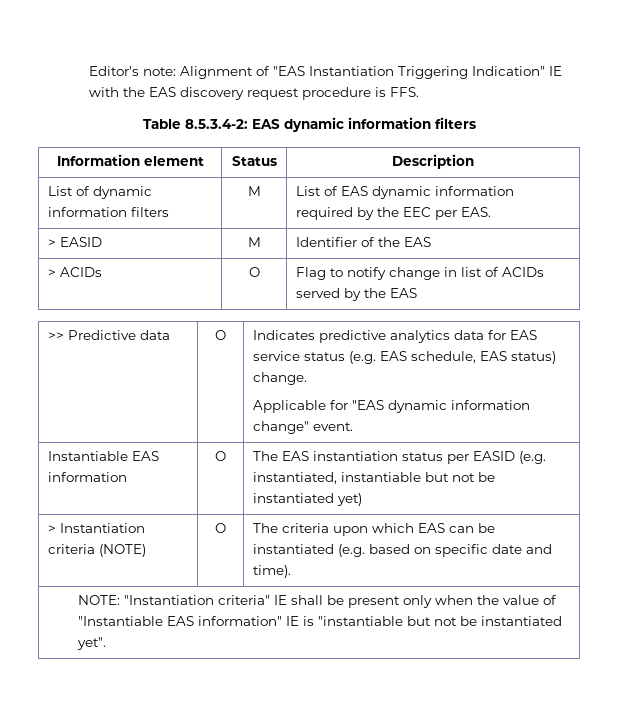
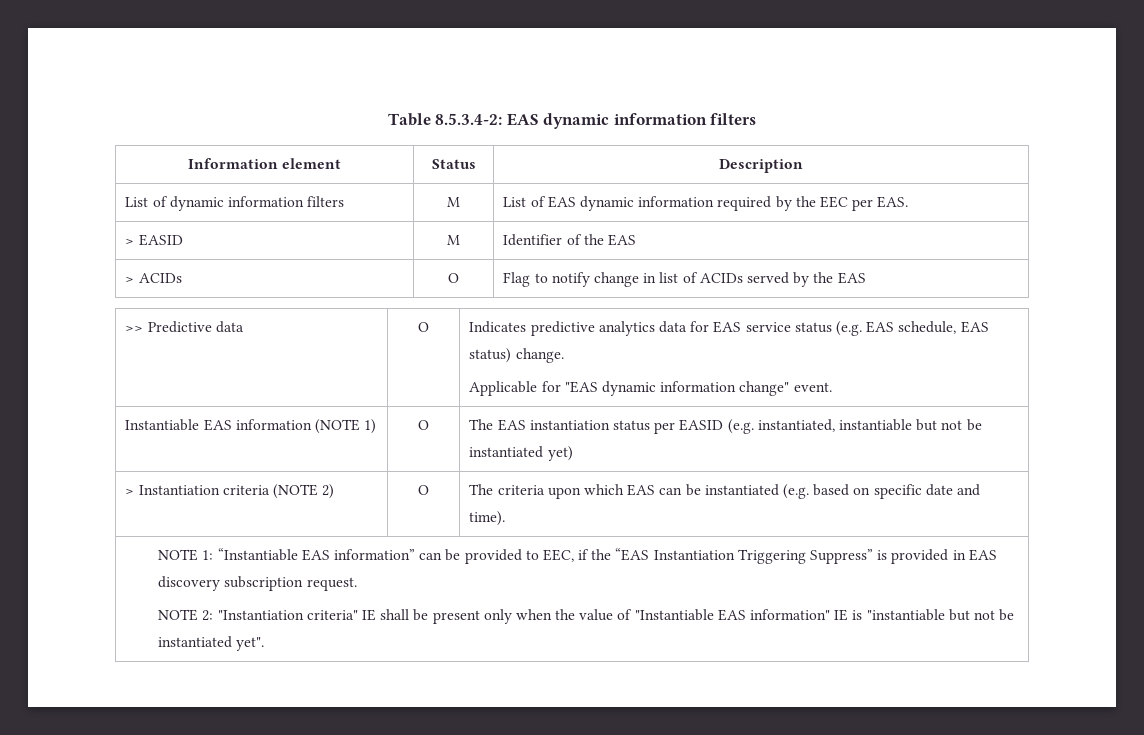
[88,66,562,79] [88,87,419,100] Editor's note: Alignment of "EAS Instantiation Triggering Indication" IE with the EAS discovery request procedure is FFS. // -> (387, 119) none
(127, 477) none -> [315,419,377,434] (NOTE 1)
[98,544,146,557] (NOTE) -> [273,484,335,499] (NOTE 2)
[78,595,121,605] NOTE: -> [158,548,997,564] [158,576,357,591] [158,609,214,621] NOTE 1: “Instantiable EAS information” can be provided to EEC, if the “EAS Instantiation Triggering Suppress” is provided in EAS discovery subscription request. // NOTE 2:

